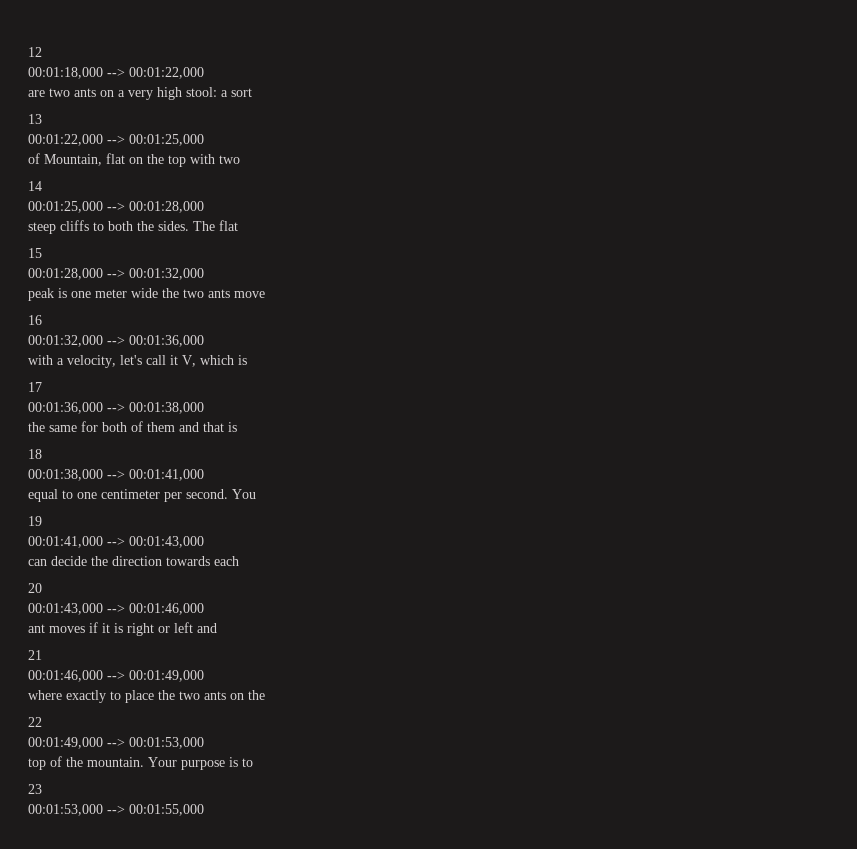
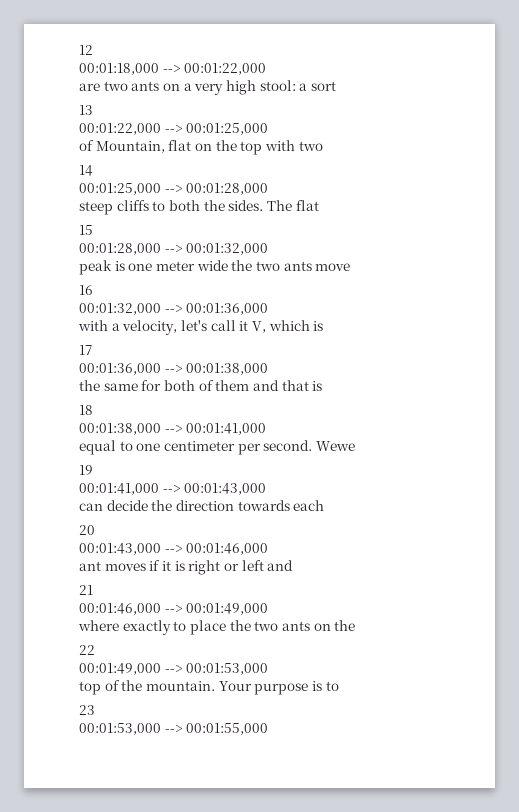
[232,489,256,499] You -> [315,441,355,451] Wewe

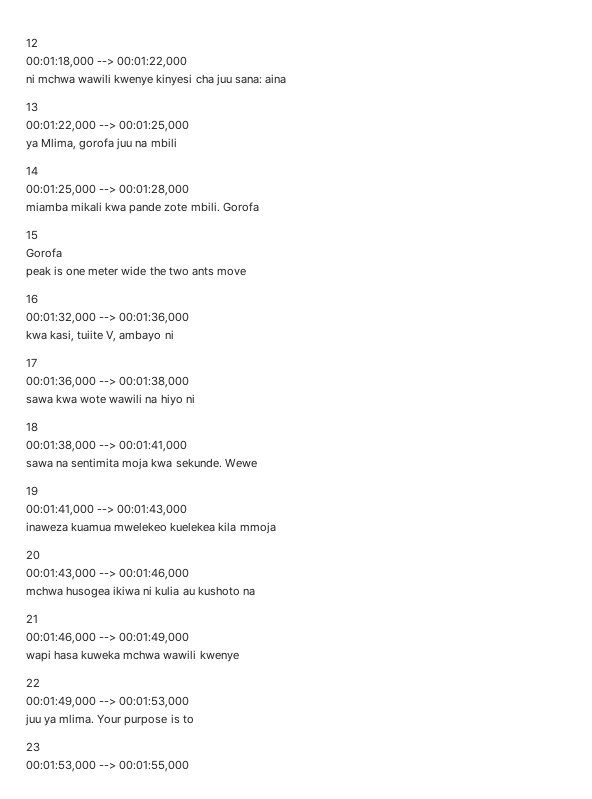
[79,80,336,95] [79,105,93,115] [79,123,269,135] [79,140,323,155] [79,165,93,176] [79,183,269,195] [79,200,319,215] [79,225,93,235] [79,243,269,255] are two ants on a very high stool: a sort // 13 // 00:01:22,000 --> 00:01:25,000 // of Mountain, flat on the top with two // 14 // 00:01:25,000 --> 00:01:28,000 // steep cliffs to both the sides. The flat // 15 // 00:01:28,000 --> 00:01:32,000 -> [26,74,286,86] [26,102,38,112] [26,120,190,132] [26,138,177,150] [26,166,38,175] [26,184,190,196] [26,202,259,214] [26,230,38,240] [26,248,62,258] ni mchwa wawili kwenye kinyesi cha juu sana: aina // 13 // 00:01:22,000 --> 00:01:25,000 // ya Mlima, gorofa juu na mbili // 14 // 00:01:25,000 --> 00:01:28,000 // miamba mikali kwa pande zote mbili. Gorofa // 15 // Gorofa
[78,320,324,335] [79,345,92,355] [79,363,269,375] [79,380,323,391] [79,405,93,415] [79,423,267,435] [79,440,313,455] with a velocity, let's call it V, which is // 17 // 00:01:36,000 --> 00:01:38,000 // the same for both of them and that is // 18 // 00:01:38,000 --> 00:01:41,000 // equal to one centimeter per second. -> [26,330,174,342] [26,358,37,367] [26,376,190,388] [26,394,195,406] [26,422,38,432] [26,440,188,452] [26,458,222,470] kwa kasi, tuiite V, ambayo ni // 17 // 00:01:36,000 --> 00:01:38,000 // sawa kwa wote wawili na hiyo ni // 18 // 00:01:38,000 --> 00:01:41,000 // sawa na sentimita moja kwa sekunde.
[79,500,325,511] [79,525,95,535] [79,543,269,555] [79,560,294,575] [79,585,93,595] [79,603,269,615] [78,620,356,635] can decide the direction towards each // 20 // 00:01:43,000 --> 00:01:46,000 // ant moves if it is right or left and // 21 // 00:01:46,000 --> 00:01:49,000 // where exactly to place the two ants on the -> [26,522,276,534] [26,550,40,560] [26,568,190,580] [26,586,255,598] [26,614,38,623] [26,632,190,644] [26,650,239,662] inaweza kuamua mwelekeo kuelekea kila mmoja // 20 // 00:01:43,000 --> 00:01:46,000 // mchwa husogea ikiwa ni kulia au kushoto na // 21 // 00:01:46,000 --> 00:01:49,000 // wapi hasa kuweka mchwa wawili kwenye
[79,680,215,695] top of the mountain. -> [25,714,95,726] juu ya mlima.

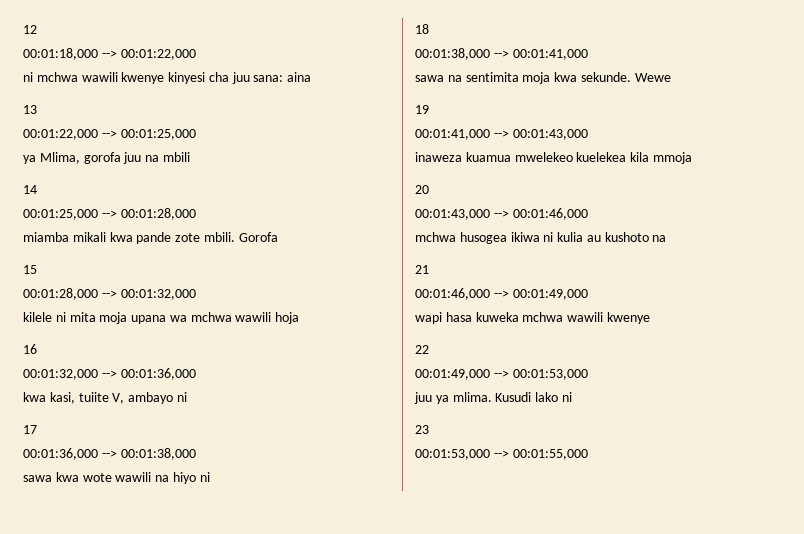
[26,248,62,258] [26,266,246,278] Gorofa // peak is one meter wide the two ants move -> [23,288,196,300] [23,312,300,324] 00:01:28,000 --> 00:01:32,000 // kilele ni mita moja upana wa mchwa wawili hoja
[97,714,194,726] Your purpose is to -> [495,392,572,402] Kusudi lako ni

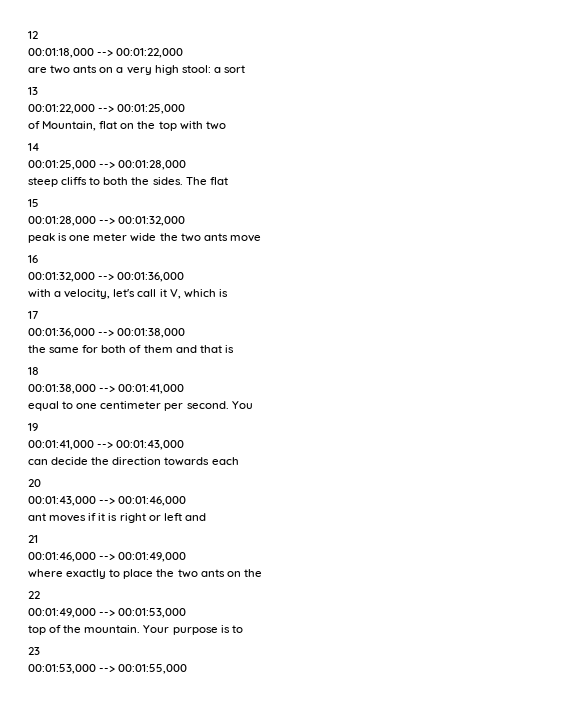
[23,72,312,84] [23,105,37,114] [23,129,196,140] [23,152,190,164] [23,185,37,194] [23,208,196,220] [23,232,278,244] [23,265,37,274] [23,288,196,300] [23,312,300,324] [23,344,37,354] [23,368,196,380] [23,392,187,404] [23,425,37,434] [23,448,196,460] [23,472,210,484] [415,24,429,34] [415,48,588,60] [415,72,671,84] [415,105,429,114] [415,129,588,140] [415,152,692,164] [415,185,429,194] [415,208,588,220] [415,232,667,244] [415,265,429,274] [415,288,588,300] [415,312,650,324] [415,345,429,354] [415,369,588,380] [414,392,572,404] ni mchwa wawili kwenye kinyesi cha juu sana: aina // 13 // 00:01:22,000 --> 00:01:25,000 // ya Mlima, gorofa juu na mbili // 14 // 00:01:25,000 --> 00:01:28,000 // miamba mikali kwa pande zote mbili. Gorofa // 15 // 00:01:28,000 --> 00:01:32,000 // kilele ni mita moja upana wa mchwa wawili hoja // 16 // 00:01:32,000 --> 00:01:36,000 // kwa kasi, tuiite V, ambayo ni // 17 // 00:01:36,000 --> 00:01:38,000 // sawa kwa wote wawili na hiyo ni // 18 // 00:01:38,000 --> 00:01:41,000 // sawa na sentimita moja kwa sekunde. Wewe // 19 // 00:01:41,000 --> 00:01:43,000 // inaweza kuamua mwelekeo kuelekea kila mmoja // 20 // 00:01:43,000 --> 00:01:46,000 // mchwa husogea ikiwa ni kulia au kushoto na // 21 // 00:01:46,000 --> 00:01:49,000 // wapi hasa kuweka mchwa wawili kwenye // 22 // 00:01:49,000 --> 00:01:53,000 // juu ya mlima. Kusudi lako ni -> [28,65,245,75] [28,87,38,95] [28,104,186,114] [28,121,226,131] [28,143,39,151] [28,160,187,170] [28,177,228,187] [28,199,39,207] [28,216,186,226] [28,233,261,243] [28,255,38,263] [28,272,185,282] [28,289,228,299] [28,311,38,319] [28,328,186,338] [28,345,234,353] [28,367,39,375] [28,384,185,394] [28,401,253,411] [28,423,38,431] [28,440,185,450] [28,457,239,466] [28,479,41,487] [28,496,187,506] [28,513,206,523] [28,535,38,543] [28,552,187,562] [28,569,262,579] [28,591,40,599] [28,608,187,618] [28,625,243,635] are two ants on a very high stool: a sort // 13 // 00:01:22,000 --> 00:01:25,000 // of Mountain, flat on the top with two // 14 // 00:01:25,000 --> 00:01:28,000 // steep cliffs to both the sides. The flat // 15 // 00:01:28,000 --> 00:01:32,000 // peak is one meter wide the two ants move // 16 // 00:01:32,000 --> 00:01:36,000 // with a velocity, let's call it V, which is // 17 // 00:01:36,000 --> 00:01:38,000 // the same for both of them and that is // 18 // 00:01:38,000 --> 00:01:41,000 // equal to one centimeter per second. You // 19 // 00:01:41,000 --> 00:01:43,000 // can decide the direction towards each // 20 // 00:01:43,000 --> 00:01:46,000 // ant moves if it is right or left and // 21 // 00:01:46,000 --> 00:01:49,000 // where exactly to place the two ants on the // 22 // 00:01:49,000 --> 00:01:53,000 // top of the mountain. Your purpose is to

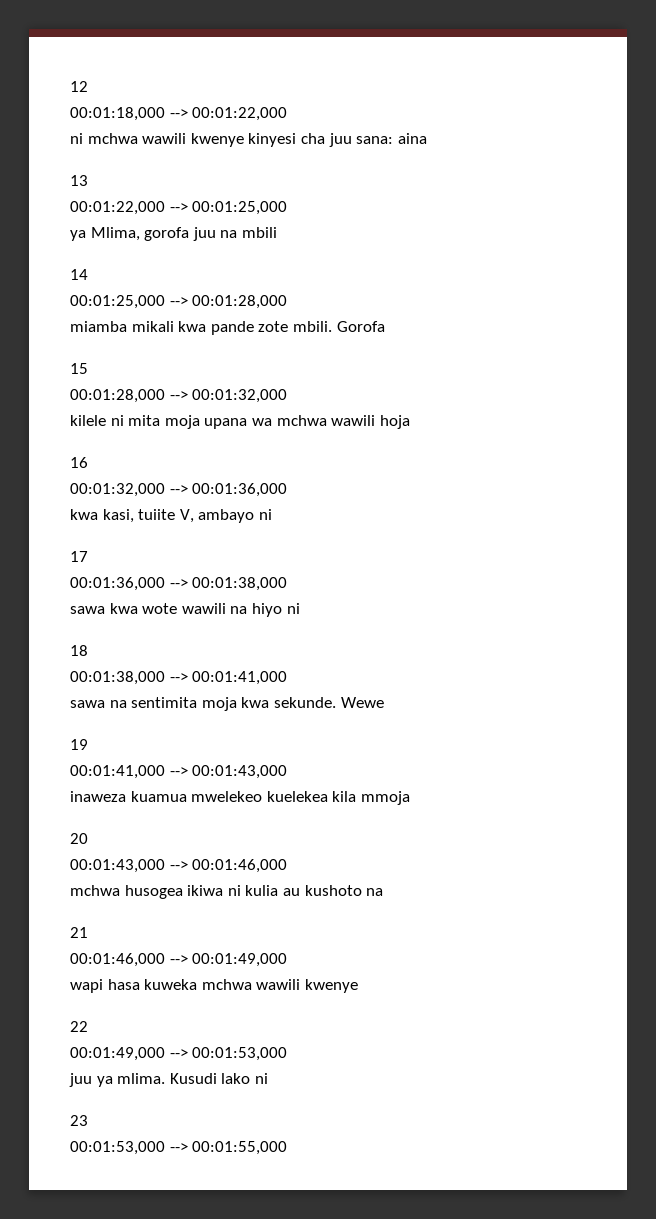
[28,65,245,75] [28,87,38,95] [28,104,186,114] [28,121,226,131] [28,143,39,151] [28,160,187,170] [28,177,228,187] [28,199,39,207] [28,216,186,226] [28,233,261,243] [28,255,38,263] [28,272,185,282] [28,289,228,299] [28,311,38,319] [28,328,186,338] [28,345,234,353] [28,367,39,375] [28,384,185,394] [28,401,253,411] [28,423,38,431] [28,440,185,450] [28,457,239,466] [28,479,41,487] [28,496,187,506] [28,513,206,523] [28,535,38,543] [28,552,187,562] [28,569,262,579] [28,591,40,599] [28,608,187,618] [28,625,243,635] are two ants on a very high stool: a sort // 13 // 00:01:22,000 --> 00:01:25,000 // of Mountain, flat on the top with two // 14 // 00:01:25,000 --> 00:01:28,000 // steep cliffs to both the sides. The flat // 15 // 00:01:28,000 --> 00:01:32,000 // peak is one meter wide the two ants move // 16 // 00:01:32,000 --> 00:01:36,000 // with a velocity, let's call it V, which is // 17 // 00:01:36,000 --> 00:01:38,000 // the same for both of them and that is // 18 // 00:01:38,000 --> 00:01:41,000 // equal to one centimeter per second. You // 19 // 00:01:41,000 --> 00:01:43,000 // can decide the direction towards each // 20 // 00:01:43,000 --> 00:01:46,000 // ant moves if it is right or left and // 21 // 00:01:46,000 --> 00:01:49,000 // where exactly to place the two ants on the // 22 // 00:01:49,000 --> 00:01:53,000 // top of the mountain. Your purpose is to -> [70,133,427,147] [70,175,88,186] [70,201,288,215] [70,227,277,241] [70,269,88,280] [70,295,288,309] [70,321,385,335] [70,363,88,374] [70,389,288,403] [70,415,410,429] [70,457,88,468] [70,483,288,497] [70,509,272,523] [70,551,88,562] [70,577,288,591] [70,603,300,617] [70,645,88,656] [70,671,288,685] [70,697,384,711] [70,739,88,750] [70,765,288,779] [70,791,410,805] [70,833,88,844] [70,859,288,873] [70,885,384,899] [70,927,88,938] [70,953,288,967] [70,979,358,993] [70,1021,88,1032] [70,1047,288,1061] [69,1073,268,1087] ni mchwa wawili kwenye kinyesi cha juu sana: aina // 13 // 00:01:22,000 --> 00:01:25,000 // ya Mlima, gorofa juu na mbili // 14 // 00:01:25,000 --> 00:01:28,000 // miamba mikali kwa pande zote mbili. Gorofa // 15 // 00:01:28,000 --> 00:01:32,000 // kilele ni mita moja upana wa mchwa wawili hoja // 16 // 00:01:32,000 --> 00:01:36,000 // kwa kasi, tuiite V, ambayo ni // 17 // 00:01:36,000 --> 00:01:38,000 // sawa kwa wote wawili na hiyo ni // 18 // 00:01:38,000 --> 00:01:41,000 // sawa na sentimita moja kwa sekunde. Wewe // 19 // 00:01:41,000 --> 00:01:43,000 // inaweza kuamua mwelekeo kuelekea kila mmoja // 20 // 00:01:43,000 --> 00:01:46,000 // mchwa husogea ikiwa ni kulia au kushoto na // 21 // 00:01:46,000 --> 00:01:49,000 // wapi hasa kuweka mchwa wawili kwenye // 22 // 00:01:49,000 --> 00:01:53,000 // juu ya mlima. Kusudi lako ni

